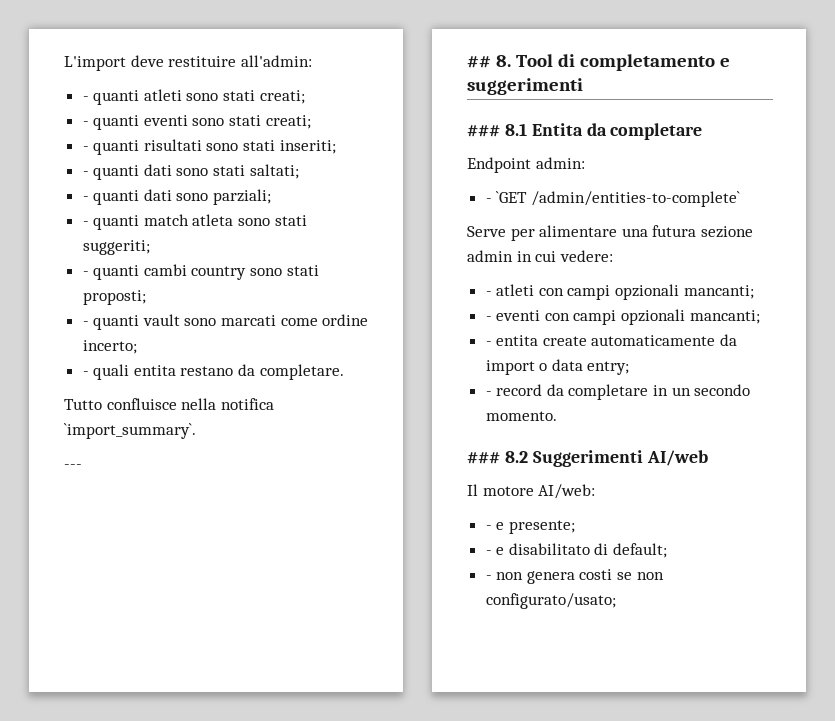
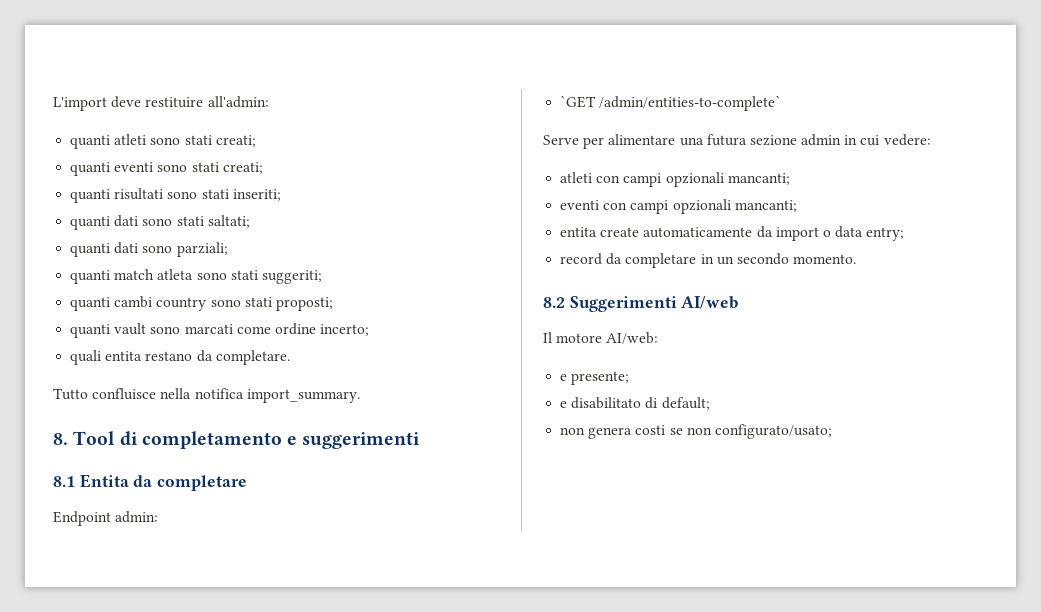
[82,96,89,101] - -> (269, 102) none
[82,121,89,126] - -> (256, 141) none
[82,146,89,151] - -> (263, 168) none
[82,171,89,176] - -> (281, 195) none
[82,196,89,201] - -> (250, 221) none
[82,221,89,226] - -> (228, 249) none
[82,271,89,276] - -> (322, 277) none
[82,321,89,326] - -> (333, 304) none
[82,371,89,376] - -> (370, 330) none
[64,423,196,439] [64,464,82,469] [467,56,491,68] `import_summary`. // --- // ## -> [246,389,360,403] import_summary. //
[467,125,500,137] ### -> (421, 440) none
[485,198,492,203] - -> (159, 517) none
[485,291,492,296] - -> (931, 140) none
[485,316,492,321] - -> (790, 179) none
[485,341,492,346] - -> (797, 206) none
[485,391,492,396] - -> (905, 234) none
[467,452,500,464] ### -> (857, 259) none
[485,525,492,530] - -> (659, 338) none
[485,550,492,555] - -> (630, 378) none
[485,575,492,580] - -> (710, 403) none

